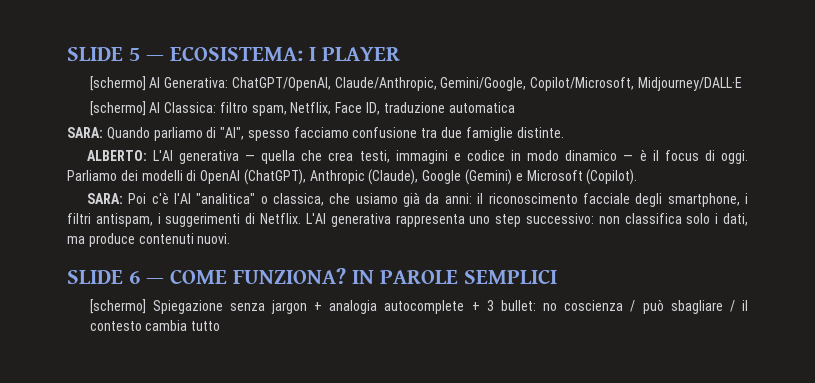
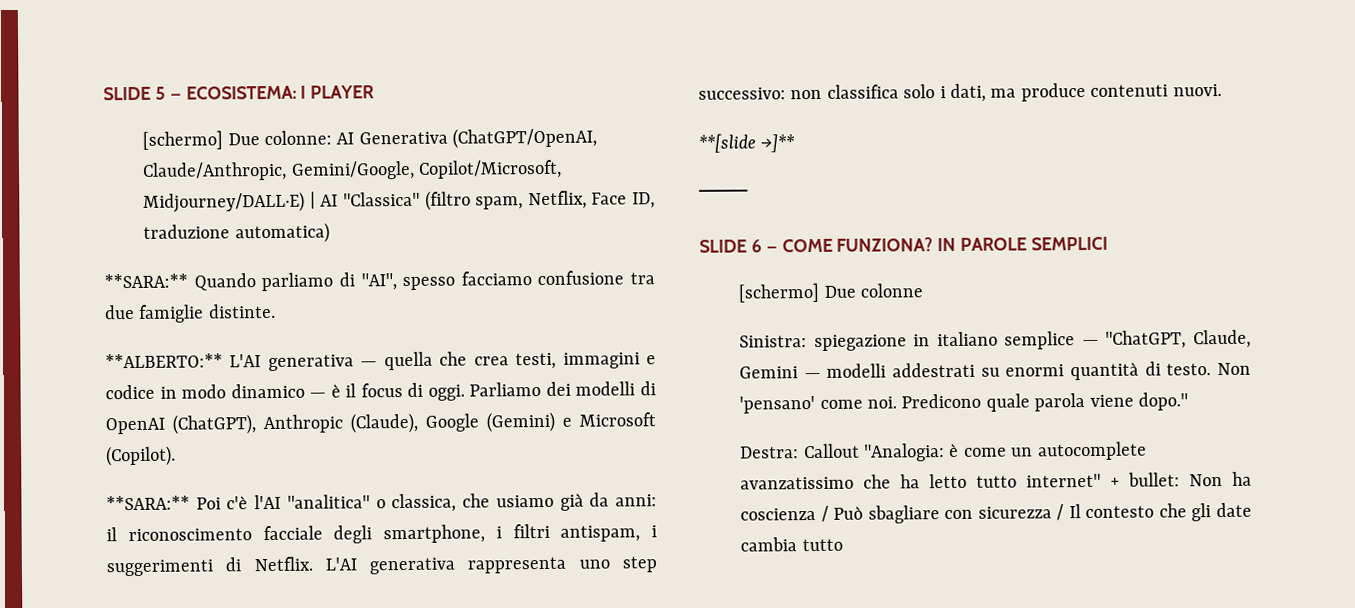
[149,77,742,91] [89,101,248,116] AI Generativa: ChatGPT/OpenAI, Claude/Anthropic, Gemini/Google, Copilot/Microsoft, Midjourney/DALL·E // [schermo] AI Classica: filtro -> [227,127,598,149] [142,159,562,181] [143,190,471,213] Due colonne: AI Generativa (ChatGPT/OpenAI, Claude/Anthropic, Gemini/Google, Copilot/Microsoft, Midjourney/DALL·E) | AI "Classica" (filtro
[448,102,515,113] [67,127,103,138] automatica // SARA: -> [234,222,330,244] [104,273,188,289] automatica) // **SARA:**
[86,150,147,161] ALBERTO: -> [105,353,223,369] **ALBERTO:**
[86,193,123,204] SARA: -> [106,495,190,511] **SARA:**
(231, 238) none -> [698,133,796,153] [698,189,749,198] // **[slide →]** // ────
[152,299,748,314] [89,321,142,331] Spiegazione senza jargon + analogia autocomplete + 3 bullet: no coscienza / può sbagliare / il contesto -> [823,283,923,298] [739,329,1251,352] [739,361,1251,381] [739,392,1188,414] [740,441,1147,462] [740,471,1252,490] [740,502,1252,524] Due colonne // Sinistra: spiegazione in italiano semplice — "ChatGPT, Claude, Gemini — modelli addestrati su enormi quantità di testo. Non 'pensano' come noi. Predicono quale parola viene dopo." // Destra: Callout "Analogia: è come un autocomplete avanzatissimo che ha letto tutto internet" + bullet: Non ha coscienza / Può sbagliare con sicurezza / Il contesto che gli date

